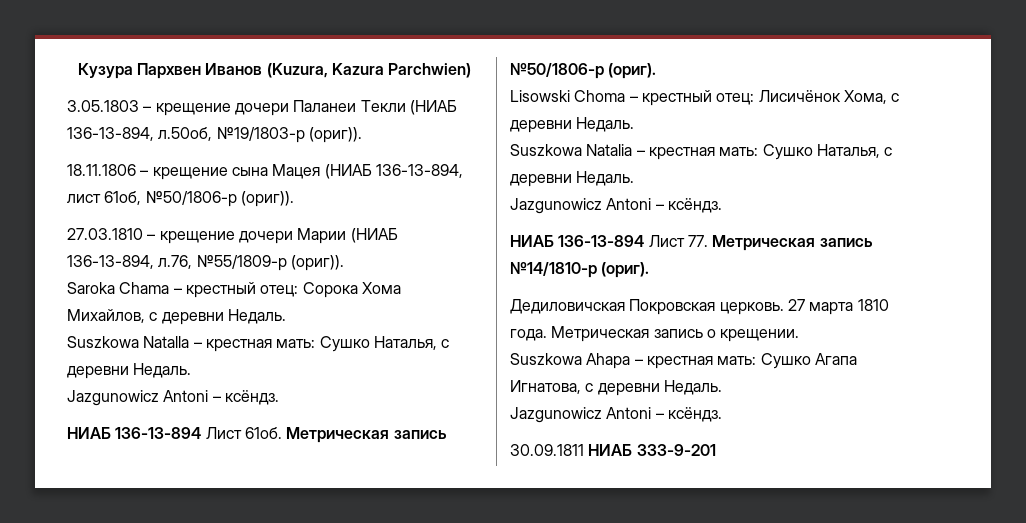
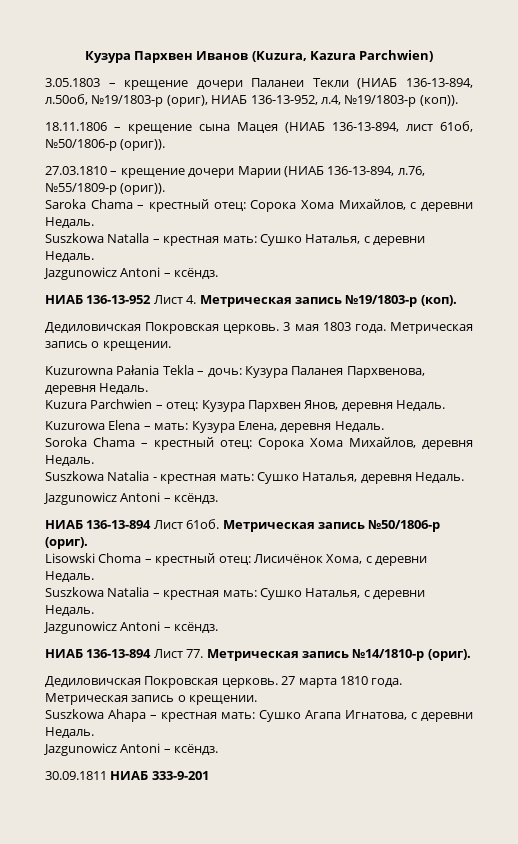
[308,127,362,143] (ориг)). -> [166,95,458,107] (ориг), НИАБ 136-13-952, л.4, №19/1803-р (коп)).
(279, 397) none -> [45,295,457,307] [45,322,474,334] [45,341,171,351] [45,365,425,378] [45,383,149,395] [45,399,445,412] [45,420,384,433] [45,437,473,450] [45,455,94,466] [45,471,464,484] [43,492,219,505] // НИАБ 136-13-952 Лист 4. Метрическая запись №19/1803-р (коп). // Дедиловичская Покровская церковь. 3 мая 1803 года. Метрическая запись о крещении. // Kuzurowna Pałania Tekla – дочь: Кузура Паланея Пархвенова, деревня Недаль. // Kuzura Parchwien – отец: Кузура Пархвен Янов, деревня Недаль. // Kuzurowa Elena – мать: Кузура Елена, деревня Недаль. // Soroka Chama – крестный отец: Сорока Хома Михайлов, деревня Недаль. // Suszkowa Natalia - крестная мать: Сушко Наталья, деревня Недаль. // Jazgunowicz Antoni – ксёндз.

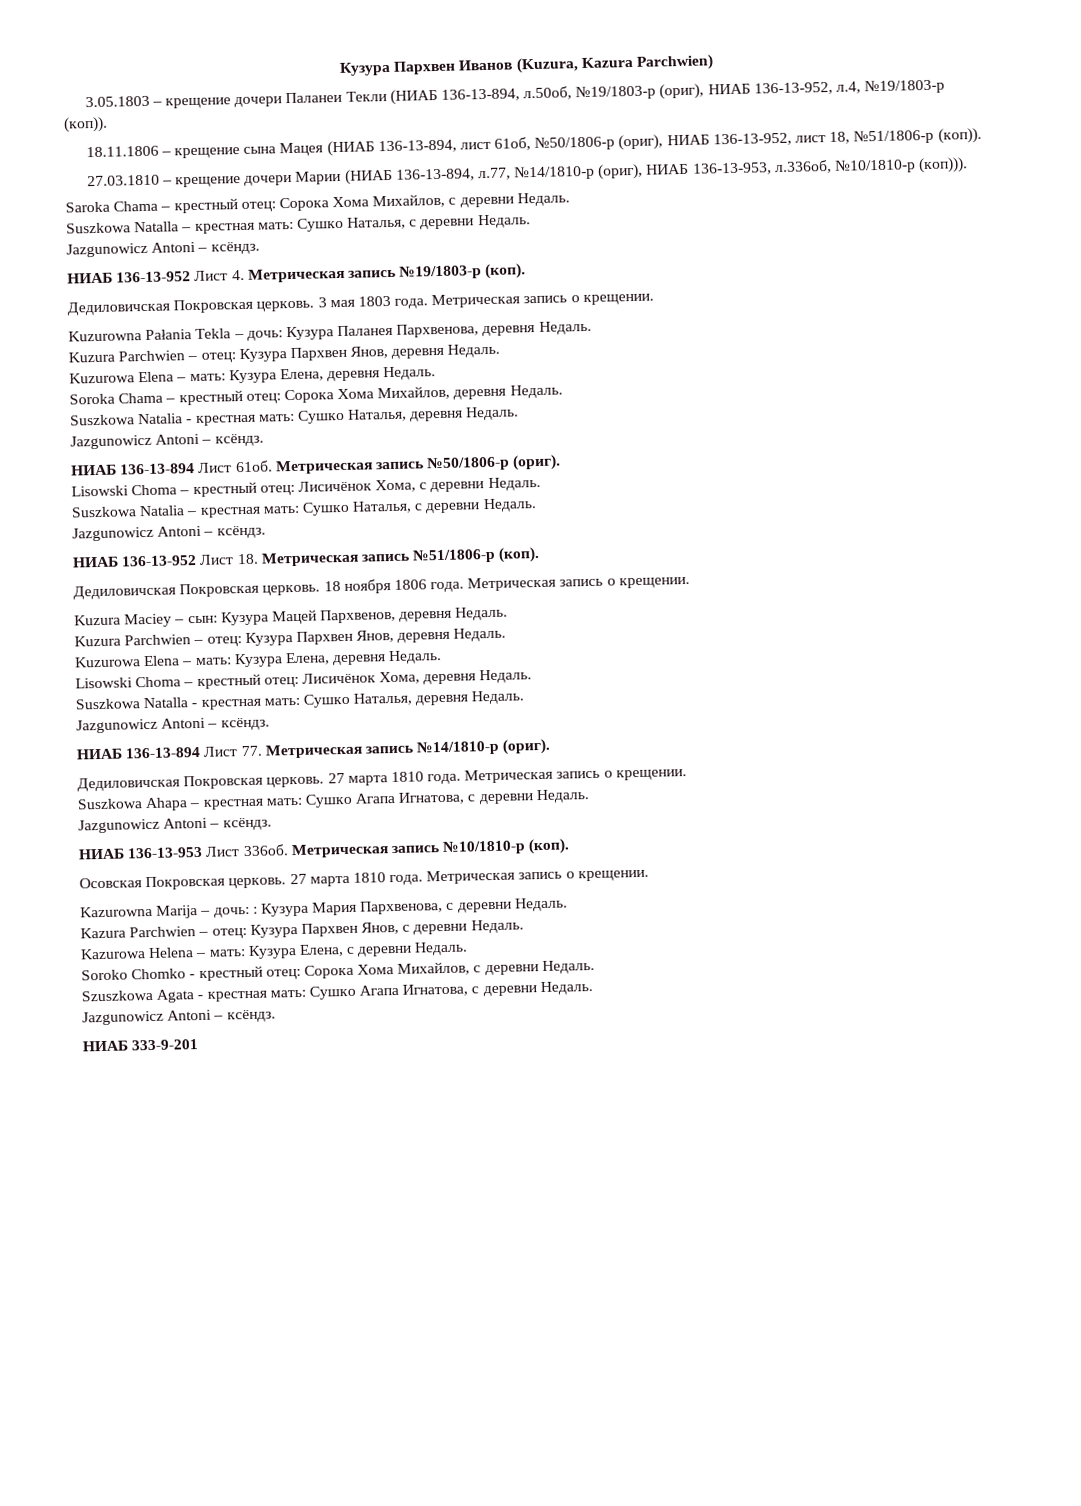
[120,139,166,151] (ориг)). -> [618,127,982,151] (ориг), НИАБ 136-13-952, лист 18, №51/1806-р (коп)).
[397,166,425,176] [45,183,166,195] л.76, №55/1809-р (ориг)). -> [477,157,969,181] л.77, №14/1810-р (ориг), НИАБ 136-13-953, л.336об, №10/1810-р (коп))).
(219, 627) none -> [72,546,541,568] [73,576,690,600] [74,606,509,628] [74,627,507,647] [74,649,443,668] [75,669,533,690] [75,690,525,710] [76,717,270,734] // НИАБ 136-13-952 Лист 18. Метрическая запись №51/1806-р (коп). // Дедиловичская Покровская церковь. 18 ноября 1806 года. Метрическая запись о крещении. // Kuzura Maciey – сын: Кузура Мацей Пархвенов, деревня Недаль. // Kuzura Parchwien – отец: Кузура Пархвен Янов, деревня Недаль. // Kuzurowa Elena – мать: Кузура Елена, деревня Недаль. // Lisowski Choma – крестный отец: Лисичёнок Хома, деревня Недаль. // Suszkowa Natalla - крестная мать: Сушко Наталья, деревня Недаль. // Jazgunowicz Antoni – ксёндз.
[45,771,107,780] 30.09.1811 -> [78,838,571,860] [79,869,649,891] [80,897,568,919] [80,919,524,939] [80,941,469,960] [81,959,595,982] [81,980,593,1003] [82,1009,276,1026] НИАБ 136-13-953 Лист 336об. Метрическая запись №10/1810-р (коп). // Осовская Покровская церковь. 27 марта 1810 года. Метрическая запись о крещении. // Kazurowna Marija – дочь: : Кузура Мария Пархвенова, с деревни Недаль. // Kazura Parchwien – отец: Кузура Пархвен Янов, с деревни Недаль. // Kazurowa Helena – мать: Кузура Елена, с деревни Недаль. // Soroko Chomko - крестный отец: Сорока Хома Михайлов, с деревни Недаль. // Szuszkowa Agata - крестная мать: Сушко Агапа Игнатова, с деревни Недаль. // Jazgunowicz Antoni – ксёндз. //

